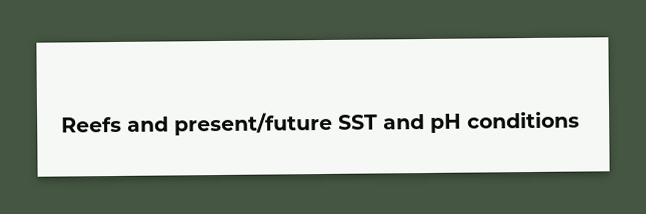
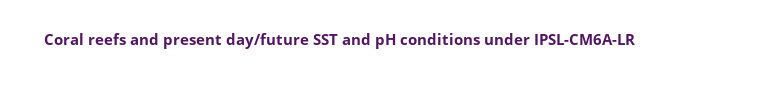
[61,111,333,136] Reefs and present/future -> [44,33,309,49] Coral reefs and present day/future
(580, 120) none -> [484,33,635,45] under IPSL-CM6A-LR

